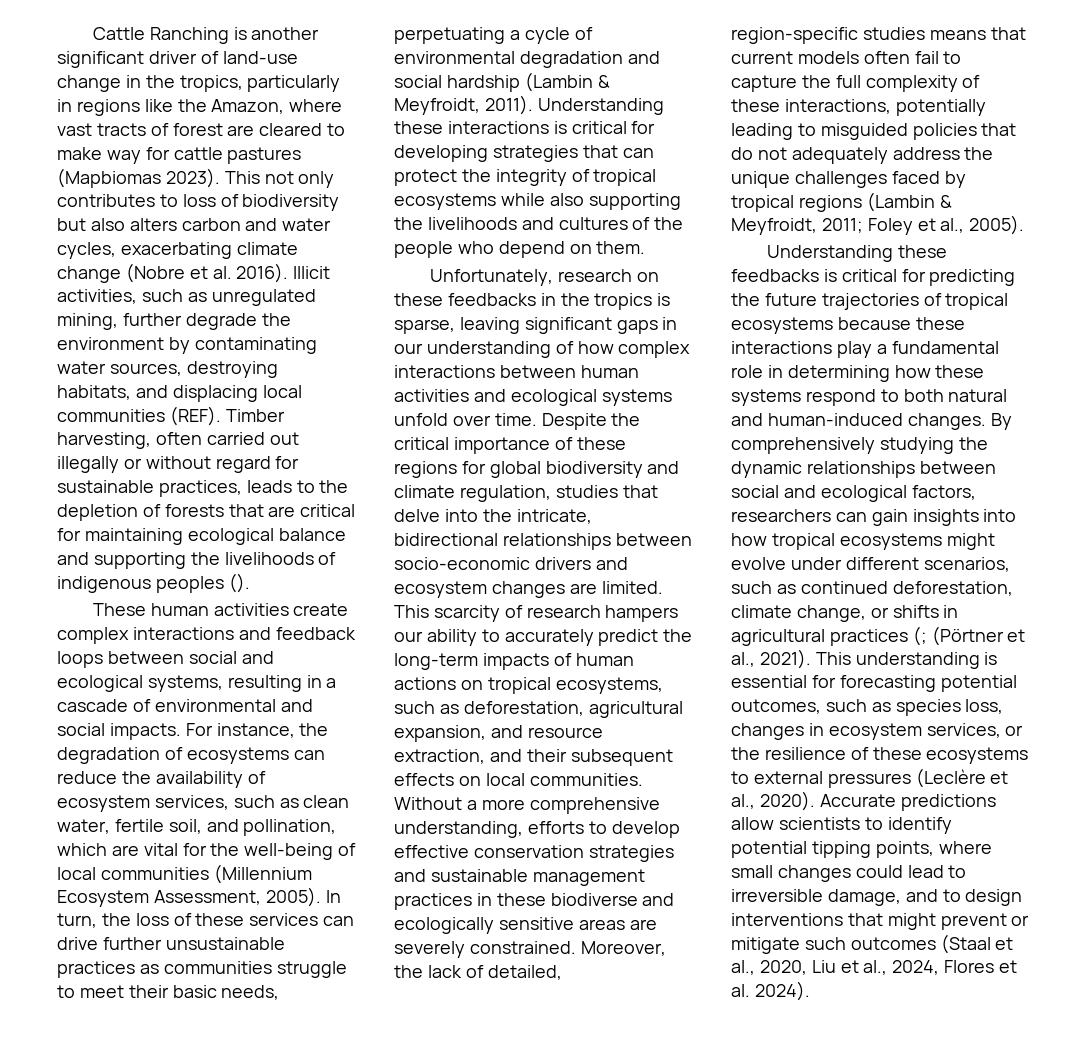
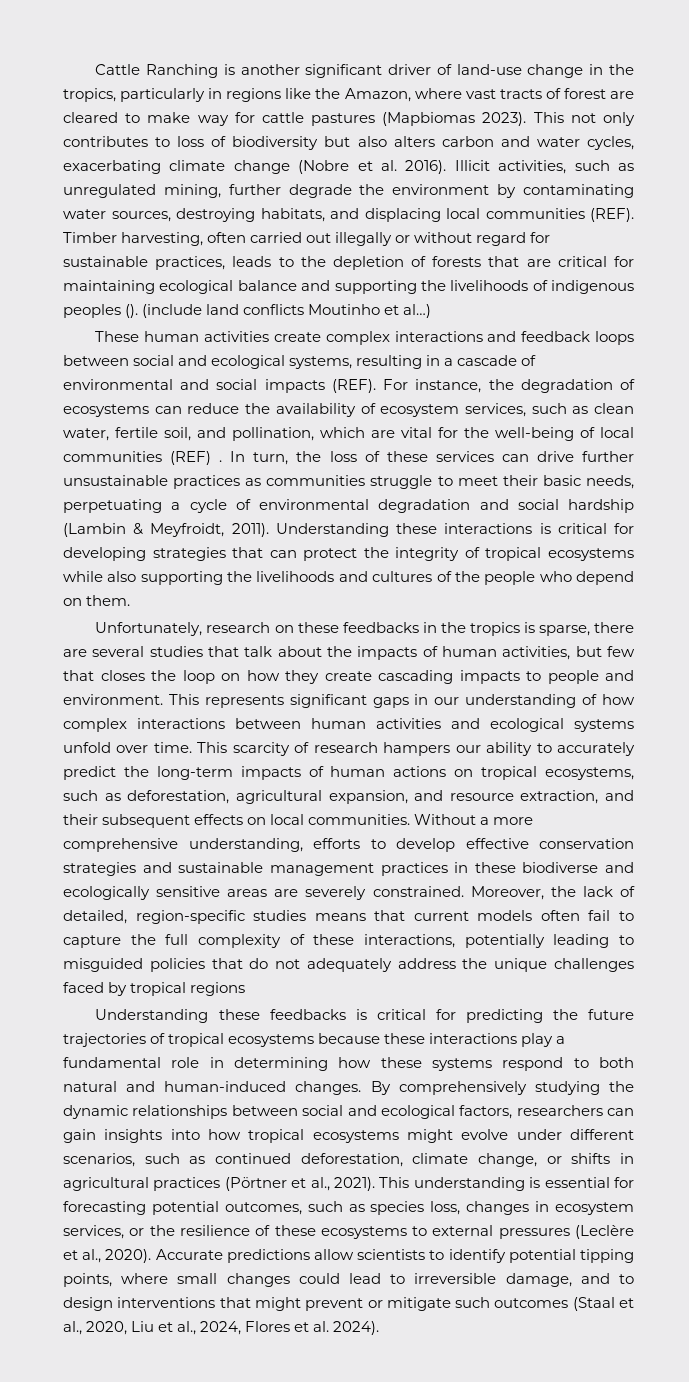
(250, 583) none -> [142,304,432,318] (include land conflicts Moutinho et al…)
[109,723,181,740] impacts. -> [264,379,376,393] impacts (REF).
[213,864,312,884] [57,887,321,907] (Millennium Ecosystem Assessment, 2005). -> [170,451,223,465] (REF) .
[459,317,520,334] leaving -> [593,622,634,633] [63,646,635,660] [63,670,634,684] [63,694,284,708] there are several studies that talk about the impacts of human activities, but few that closes the loop on how they create cascading impacts to people and environment. This represents
[541,413,641,430] [394,437,626,454] [394,461,680,478] [394,485,658,502] [394,509,592,524] [394,533,692,550] [394,557,628,570] [394,581,663,598] Despite the critical importance of these regions for global biodiversity and climate regulation, studies that delve into the intricate, bidirectional relationships between socio-economic drivers and ecosystem changes are limited. -> (192, 747) none
[866,192,952,212] [731,215,1025,235] (Lambin & Meyfroidt, 2011; Foley et al., 2005). -> (246, 989) none
[912,626,927,646] (; -> (221, 1184) none

